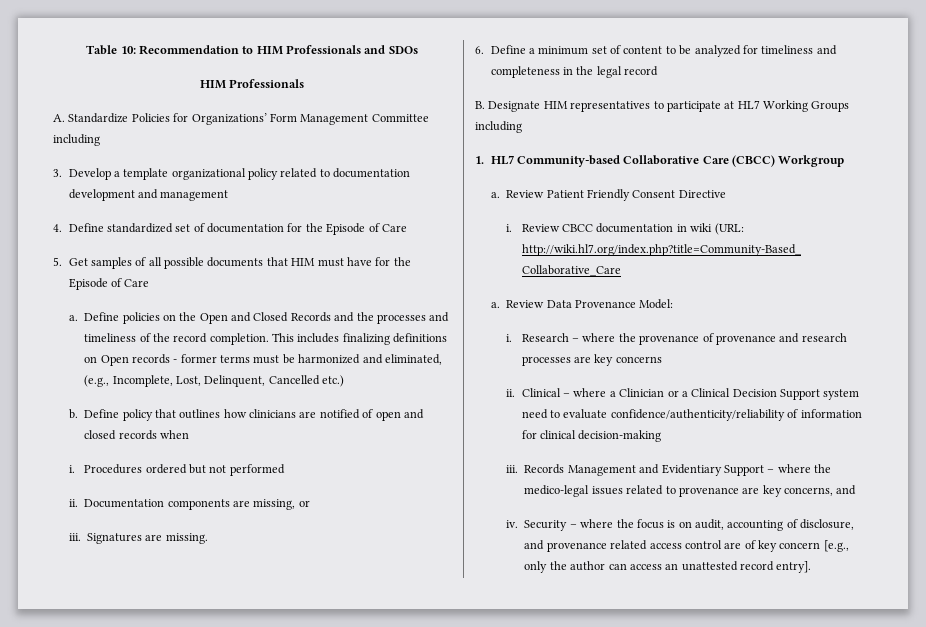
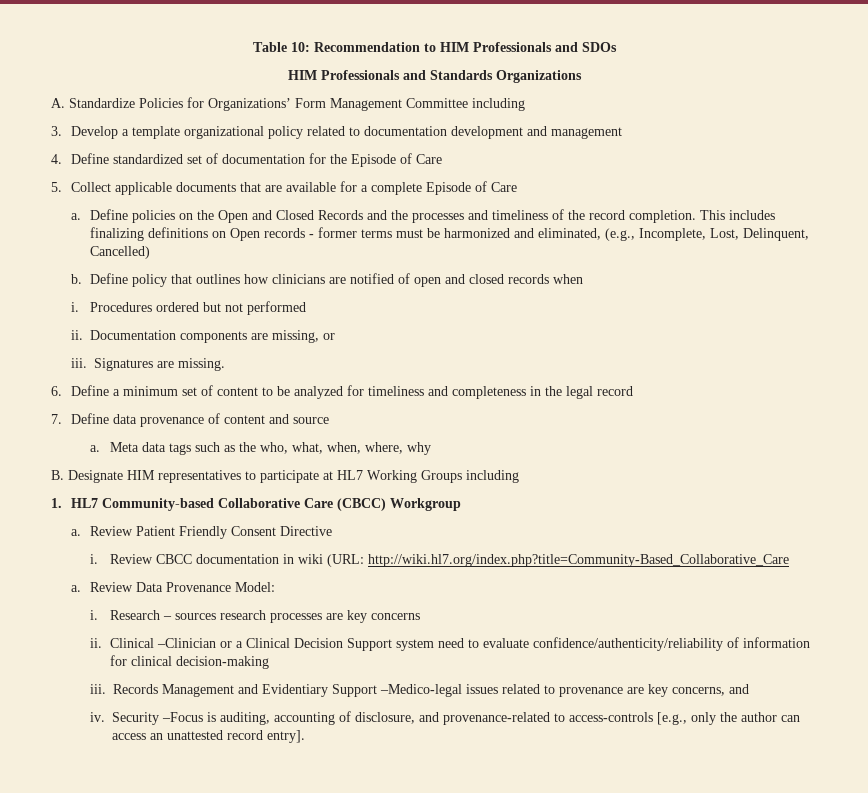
(305, 83) none -> [402,70,582,83] and Standards Organizations
[68,257,411,269] Get samples of all possible documents that HIM must have for the -> [70,181,422,195] Collect applicable documents that are available for a complete
[268,375,345,387] Cancelled etc.) -> [90,246,151,259] Cancelled)
(659, 71) none -> [51,413,329,427] [90,442,431,455] // 7. Define data provenance of content and source // a. Meta data tags such as the who, what, when, where, why
[582,333,800,345] where the provenance of provenance and -> [174,613,216,620] sources
[563,388,665,397] – where a Clinician -> [156,638,216,648] –Clinician
[767,464,832,473] [524,485,590,497] – where the medico-legal -> [380,684,463,697] –Medico-legal
[569,519,855,531] [524,540,821,552] – where the focus is on audit, accounting of disclosure, and provenance related access control are of key concern -> [162,711,654,725] –Focus is auditing, accounting of disclosure, and provenance-related to access-controls

